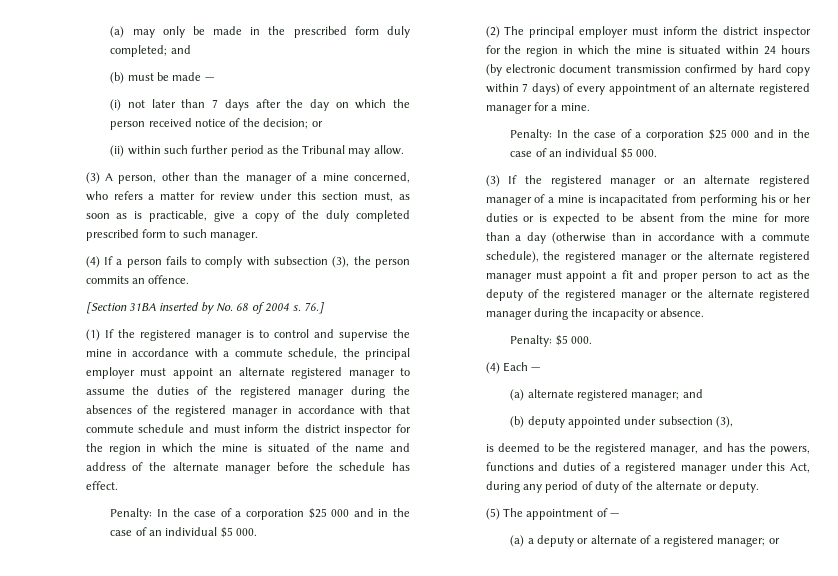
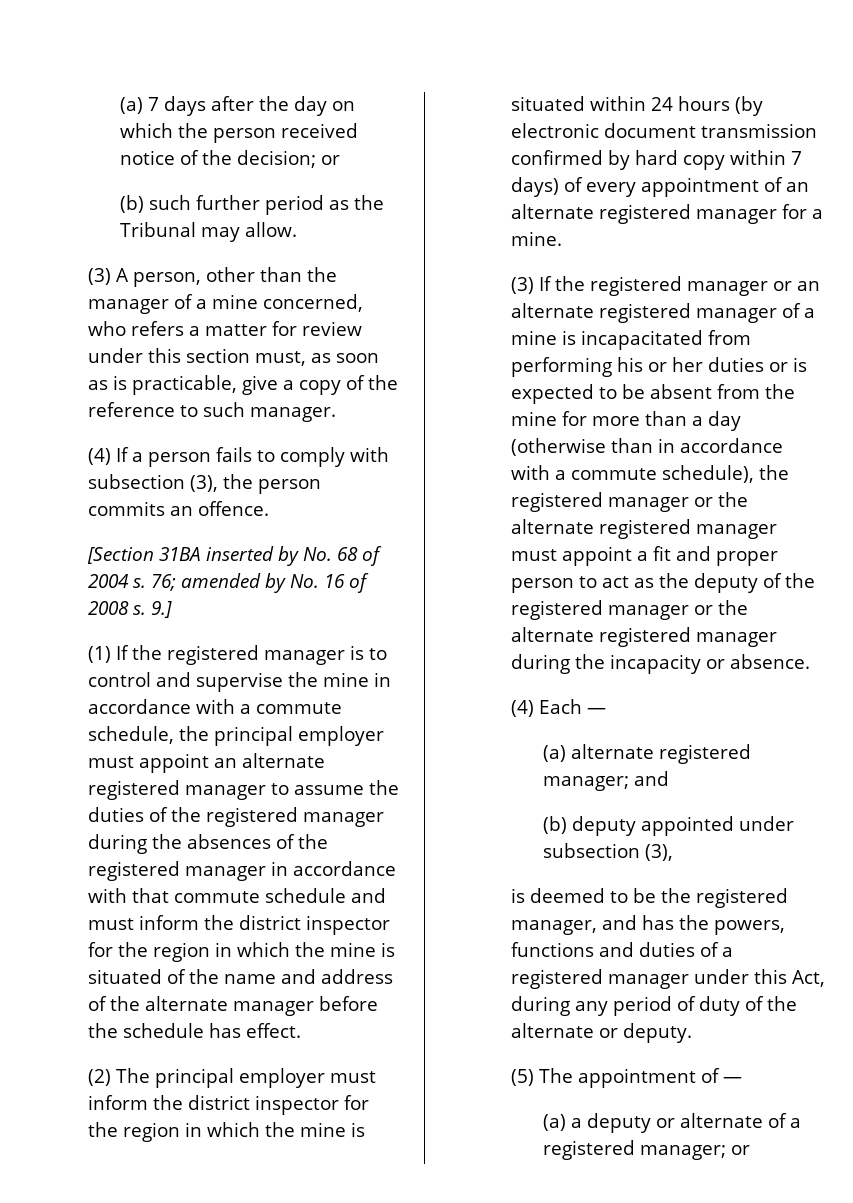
[110,26,410,38] [110,45,191,57] [110,72,214,84] [110,99,206,111] (a) may only be made in the prescribed form duly completed; and // (b) must be made — // (i) not later than -> [120,97,144,114] (a)
[110,145,161,157] (ii) within -> [120,195,145,213] (b)
[326,210,411,222] [85,229,166,241] duly completed prescribed form -> [87,402,175,417] reference
[303,302,324,314] 76.] -> [150,573,369,593] [87,601,172,618] 76; amended by No. 16 of 2008 s. 9.]
[110,508,411,520] [110,527,258,538] // Penalty: In the case of a corporation $25 000 and in the case of an individual $5 000. -> (301, 1030) none
[510,129,810,141] [510,148,658,159] // Penalty: In the case of a corporation $25 000 and in the case of an individual $5 000. -> (562, 238) none
[510,335,593,347] // Penalty: $5 000. -> (810, 661) none

